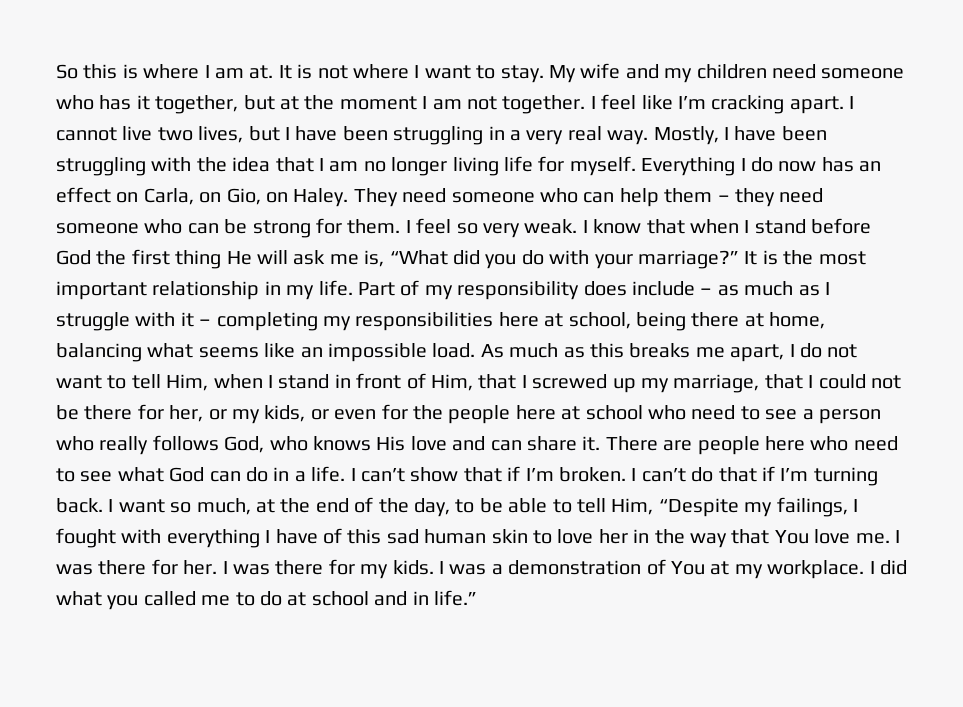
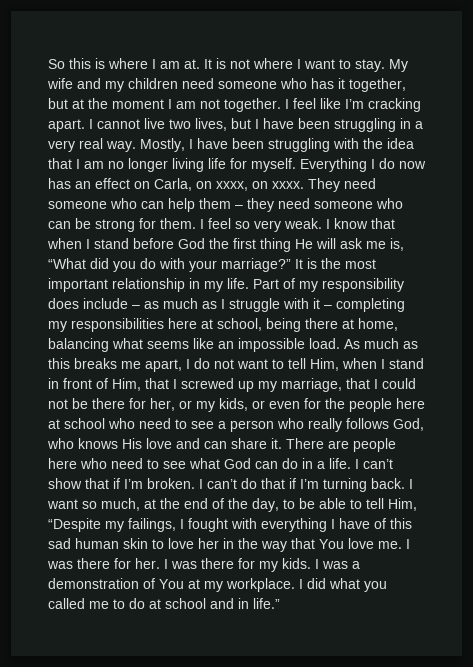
[226,188,349,207] Gio, on Haley. -> [216,181,304,191] xxxx, on xxxx.

